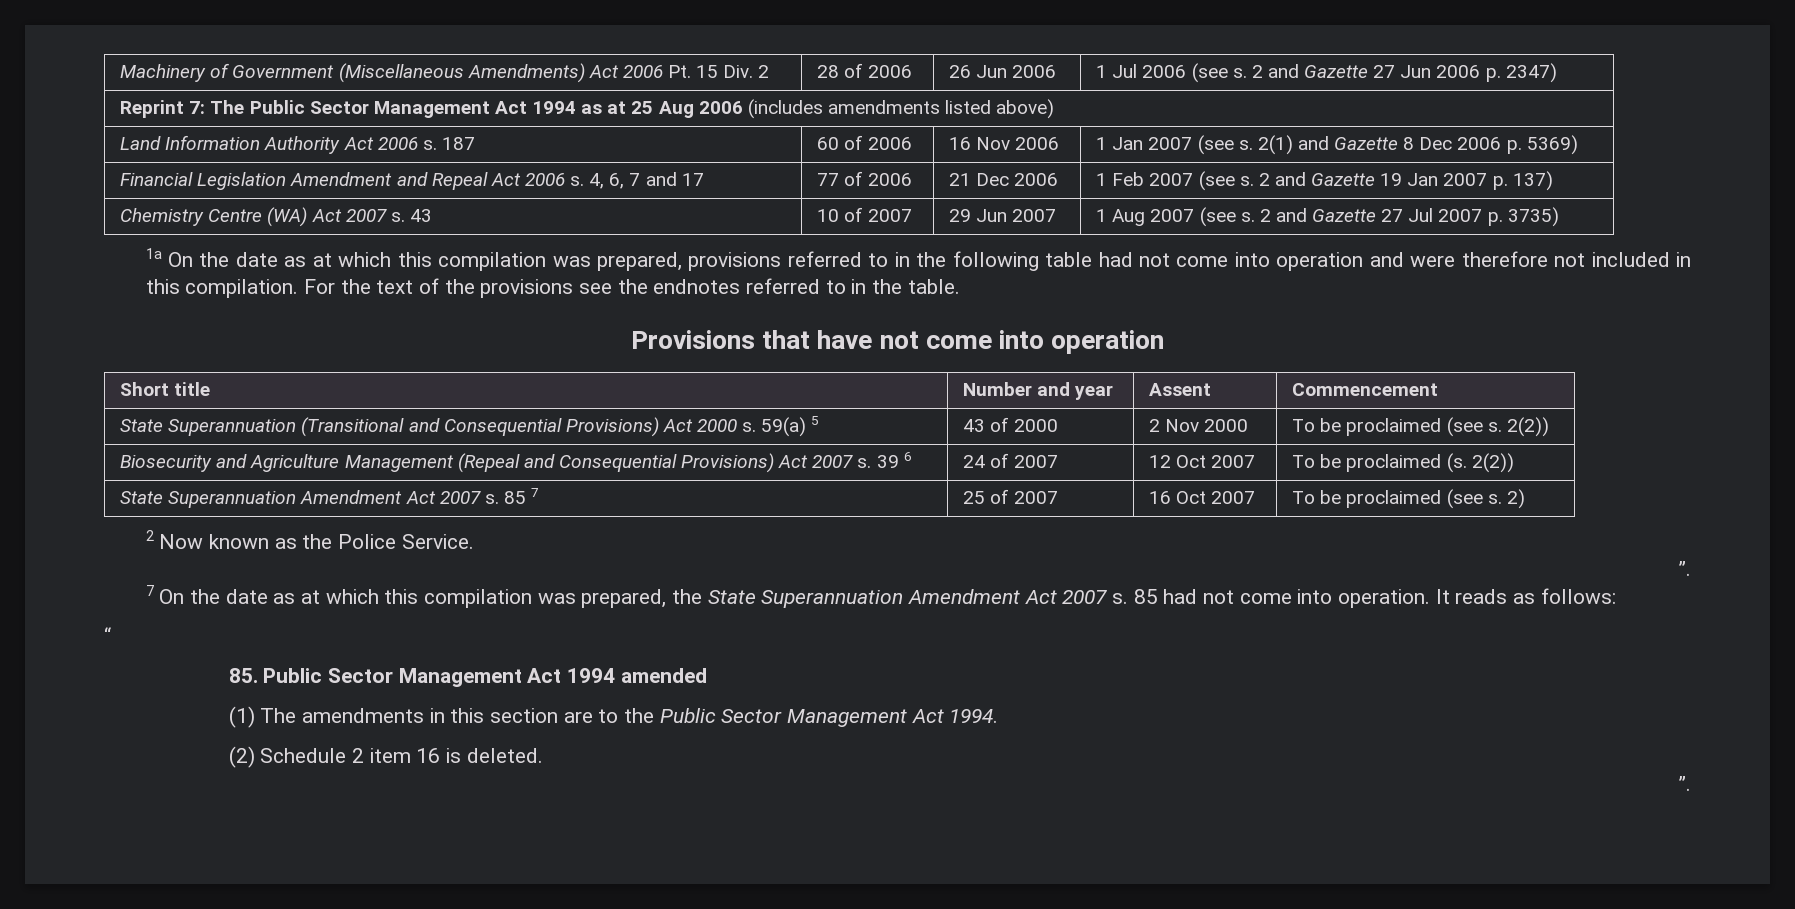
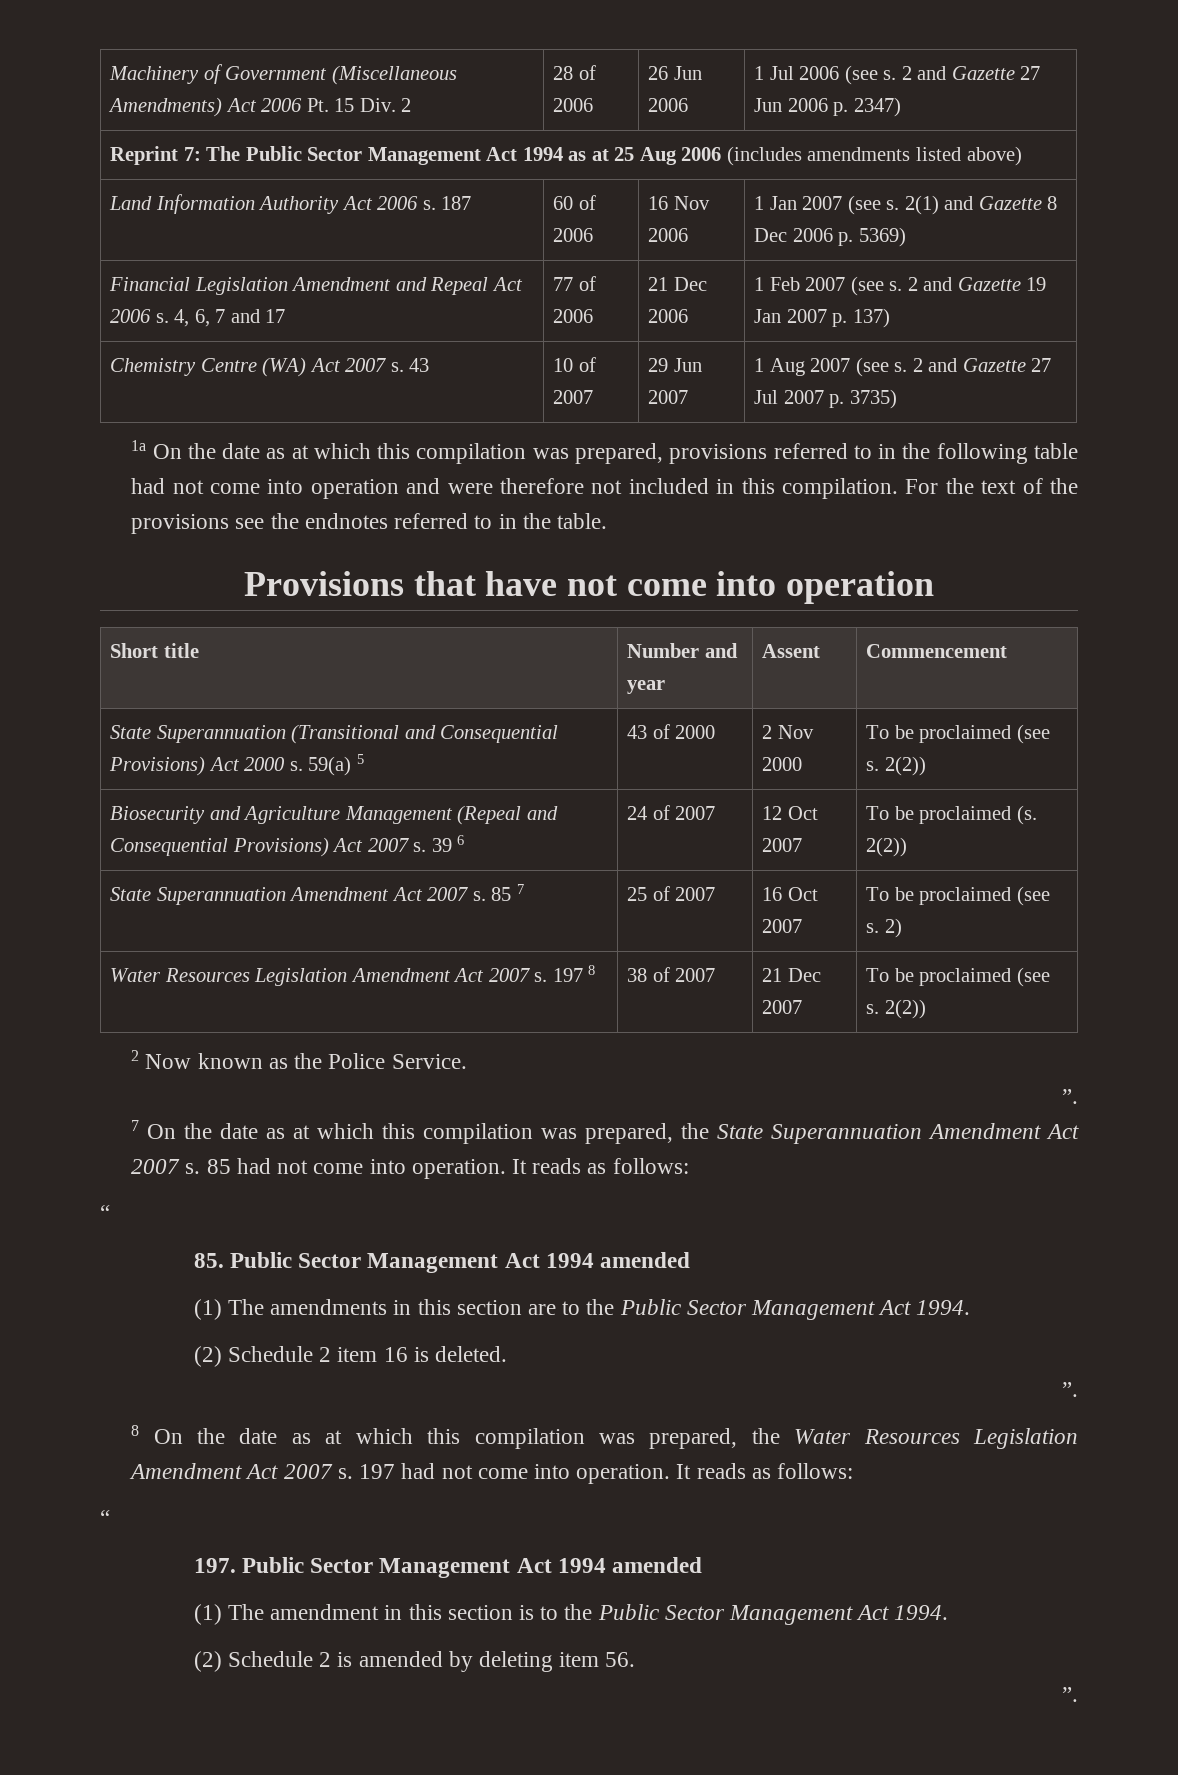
(1525, 499) none -> [109,965,596,986] [626,967,716,982] [761,968,821,982] [761,1000,802,1014] [865,967,1050,987] [865,999,926,1019] // Water Resources Legislation Amendment Act 2007 s. 197 8 | 38 of 2007 | 21 Dec 2007 | To be proclaimed (see s. 2(2))
(1691, 783) none -> [131,1425,1079,1449] [129,1463,853,1484] [100,1510,110,1526] [193,1557,702,1578] [193,1604,949,1625] [193,1651,636,1672] [1062,1687,1078,1702] // 8 On the date as at which this compilation was prepared, the Water Resources Legislation Amendment Act 2007 s. 197 had not come into operation. It reads as follows: // “ // 197. Public Sector Management Act 1994 amended // (1) The amendment in this section is to the Public Sector Management Act 1994. // (2) Schedule 2 is amended by deleting item 56. // ”.

